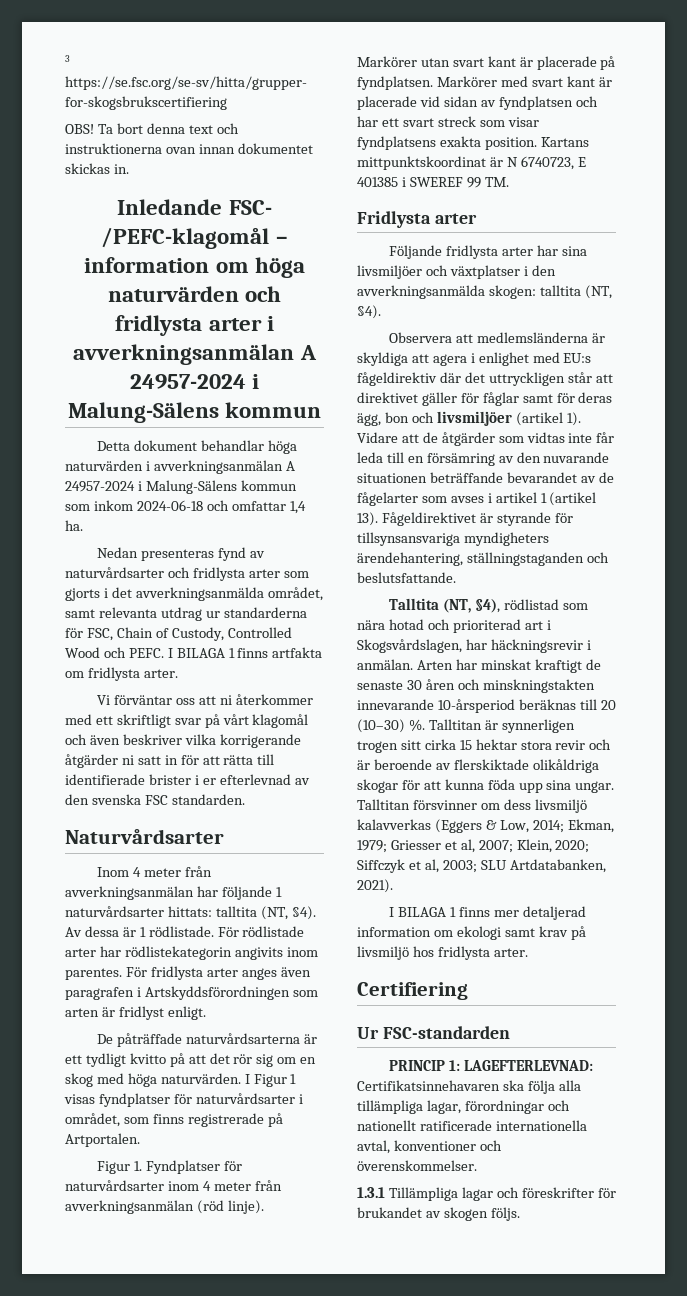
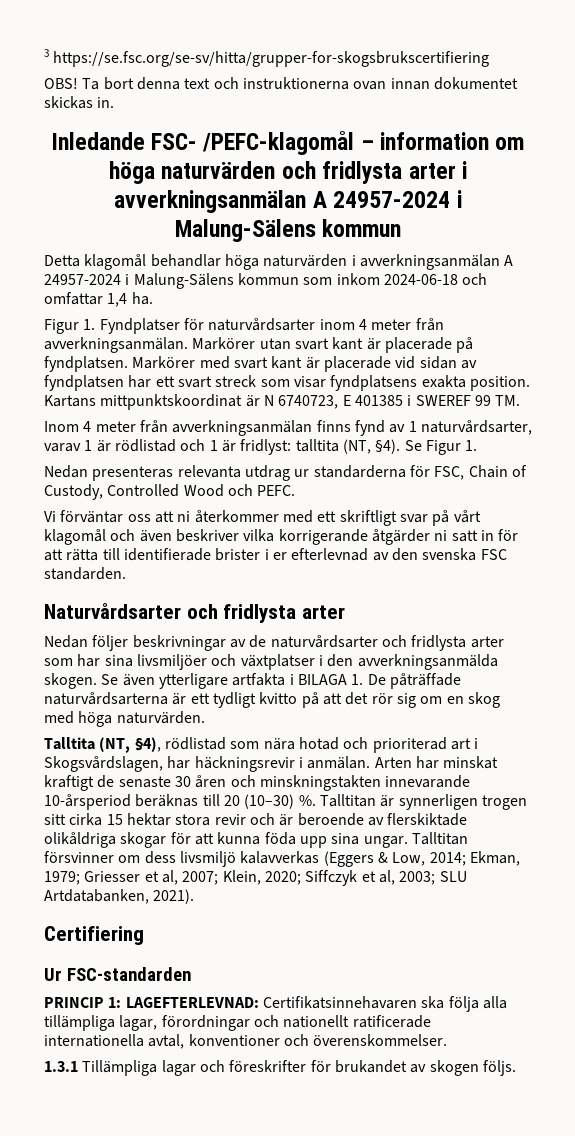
[134,440,198,451] dokument -> [84,254,147,270] klagomål
[97,547,266,561] [65,567,309,581] [65,587,323,601] [65,609,95,618] Nedan presenteras fynd av naturvårdsarter och fridlysta arter som gjorts i det avverkningsanmälda området, samt -> [44,318,444,334] [44,337,474,353] [44,356,477,372] [44,375,530,391] [44,394,521,410] [44,420,532,436] [44,439,478,455] [44,465,174,481] Figur 1. Fyndplatser för naturvårdsarter inom 4 meter från avverkningsanmälan. Markörer utan svart kant är placerade på fyndplatsen. Markörer med svart kant är placerade vid sidan av fyndplatsen har ett svart streck som visar fyndplatsens exakta position. Kartans mittpunktskoordinat är N 6740723, E 401385 i SWEREF 99 TM. // Inom 4 meter från avverkningsanmälan finns fynd av 1 naturvårdsarter, varav 1 är rödlistad och 1 är fridlyst: talltita (NT, §4). Se Figur 1. // Nedan presenteras
[167,647,323,658] [65,667,178,681] I BILAGA 1 finns artfakta om fridlysta arter. -> (296, 490) none
[97,866,213,877] [65,886,282,900] [65,906,316,920] [65,926,305,937] [65,946,318,960] [65,966,311,980] [65,986,318,1000] [65,1006,206,1020] // Inom 4 meter från avverkningsanmälan har följande 1 naturvårdsarter hittats: talltita (NT, §4). Av dessa är 1 rödlistade. För rödlistade arter har rödlistekategorin angivits inom parentes. För fridlysta arter anges även paragrafen i Artskyddsförordningen som arten är fridlyst enligt. // -> [186,604,346,623] [44,635,504,651] [44,654,498,670] [44,673,364,689] och fridlysta arter // Nedan följer beskrivningar av de naturvårdsarter och fridlysta arter som har sina livsmiljöer och växtplatser i den avverkningsanmälda skogen. Se även ytterligare artfakta i BILAGA 1.
[244,1074,297,1087] [64,1093,303,1107] [65,1113,283,1127] [65,1133,140,1147] [97,1160,243,1174] [65,1180,282,1191] [65,1200,264,1214] [357,56,616,70] [357,76,612,90] [357,96,598,110] [357,116,539,127] [357,136,589,150] [357,156,586,170] [357,177,509,188] [357,211,477,228] [389,245,587,259] [357,265,556,279] [357,285,612,299] [357,305,381,319] [389,332,606,343] [357,352,592,366] [357,372,613,386] [357,392,613,406] [357,411,581,426] [357,432,615,446] [357,452,610,466] [357,472,614,483] [357,492,597,506] [357,512,573,526] [357,532,549,546] [357,552,609,566] [357,572,456,583] I Figur 1 visas fyndplatser för naturvårdsarter i området, som finns registrerade på Artportalen. // Figur 1. Fyndplatser för naturvårdsarter inom 4 meter från avverkningsanmälan (röd linje). Markörer utan svart kant är placerade på fyndplatsen. Markörer med svart kant är placerade vid sidan av fyndplatsen och har ett svart streck som visar fyndplatsens exakta position. Kartans mittpunktskoordinat är N 6740723, E 401385 i SWEREF 99 TM. // Fridlysta arter // Följande fridlysta arter har sina livsmiljöer och växtplatser i den avverkningsanmälda skogen: talltita (NT, §4). // Observera att medlemsländerna är skyldiga att agera i enlighet med EU:s fågeldirektiv där det uttryckligen står att direktivet gäller för fåglar samt för deras ägg, bon och livsmiljöer (artikel 1). Vidare att de åtgärder som vidtas inte får leda till en försämring av den nuvarande situationen beträffande bevarandet av de fågelarter som avses i artikel 1 (artikel 13). Fågeldirektivet är styrande för tillsynsansvariga myndigheters ärendehantering, ställningstaganden och beslutsfattande. -> (205, 717) none
[389,906,586,920] [357,926,586,940] [357,946,528,960] // I BILAGA 1 finns mer detaljerad information om ekologi samt krav på livsmiljö hos fridlysta arter. -> (195, 896) none

